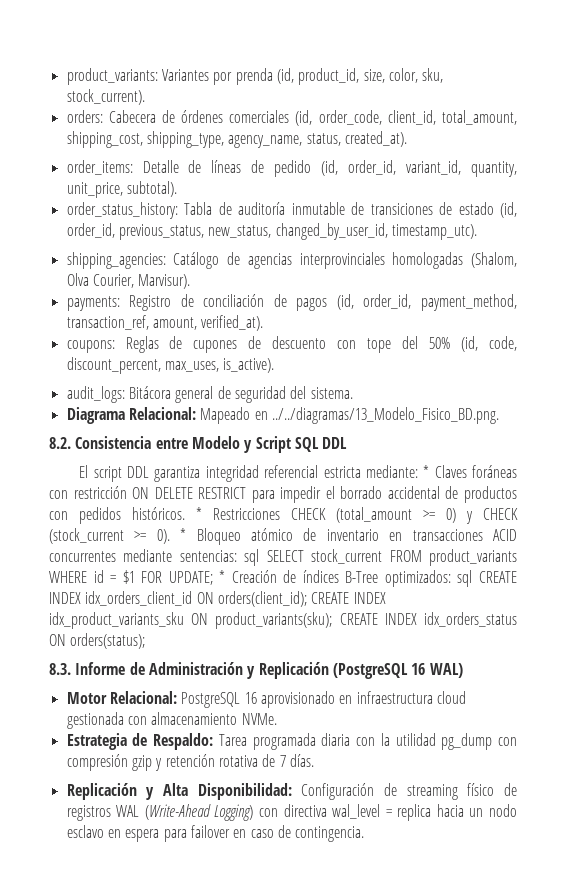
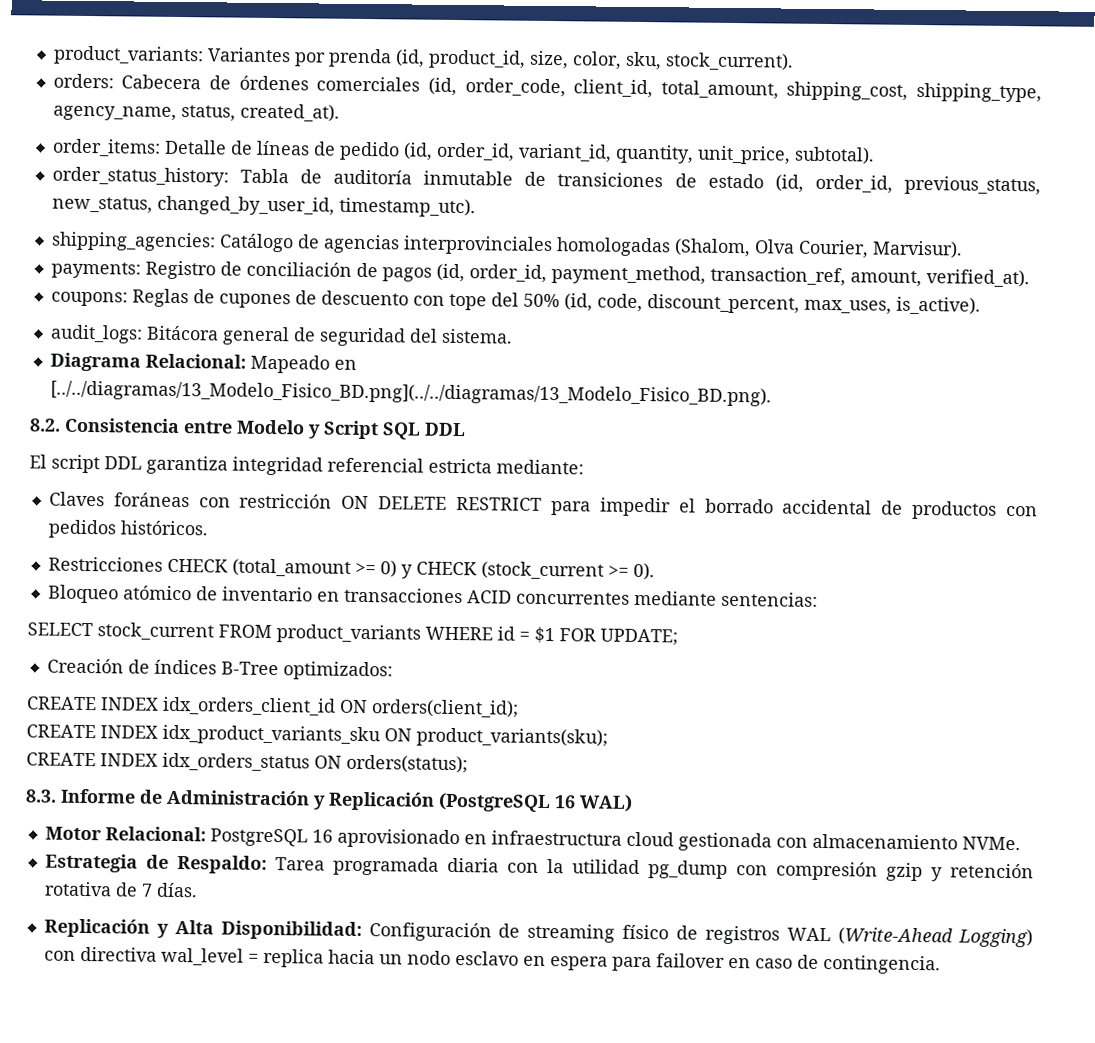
[271,407,499,424] ../../diagramas/13_Modelo_Fisico_BD.png. -> [49,380,772,407] [../../diagramas/13_Modelo_Fisico_BD.png](../../diagramas/13_Modelo_Fisico_BD.png).
[423,465,430,478] * -> (584, 467) //
[196,507,202,520] * -> (208, 528) //
[180,528,187,541] * -> (655, 571) //
[244,549,260,566] sql -> (818, 599) //
[219,570,226,583] * -> (678, 637) //
[457,570,473,587] sql -> (393, 671) //
(307, 599) none -> (519, 708) //
(333, 620) none -> (608, 737) //

